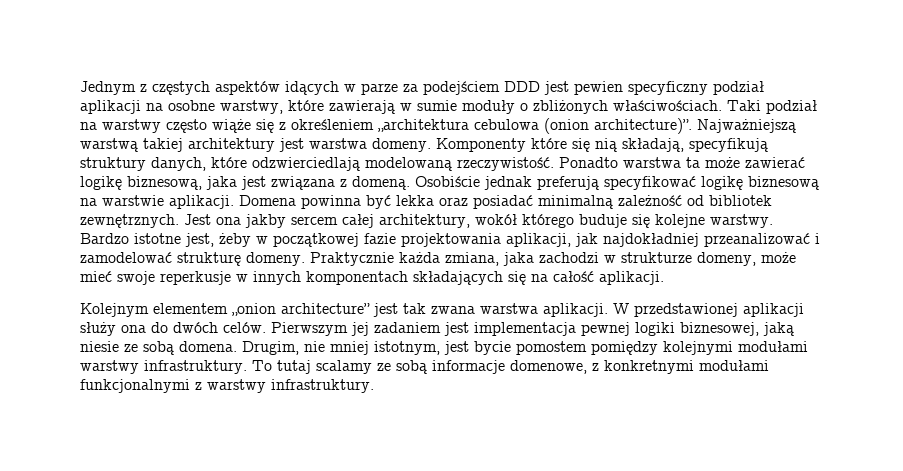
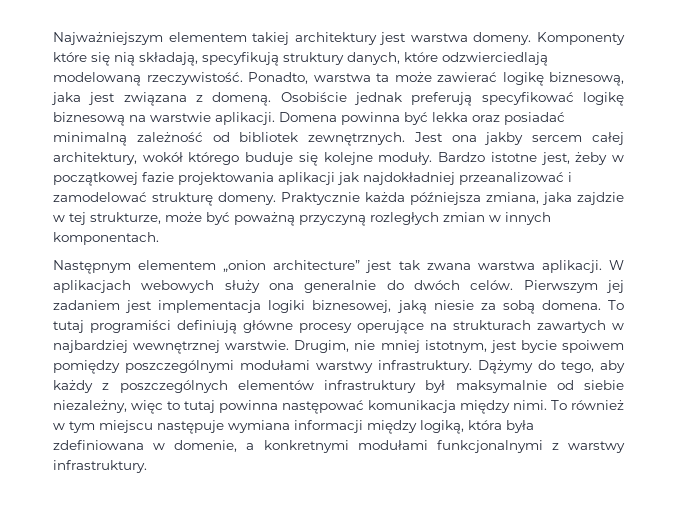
[80,81,764,95] [80,100,817,114] [80,118,797,134] [80,138,139,152] Jednym z częstych aspektów idących w parze za podejściem DDD jest pewien specyficzny podział aplikacji na osobne warstwy, które zawierają w sumie moduły o zbliżonych właściwościach. Taki podział na warstwy często wiąże się z określeniem „architektura cebulowa (onion architecture)”. Najważniejszą warstwą -> [53,32,247,45] Najważniejszym elementem
[559,157,618,168] Ponadto -> [248,72,308,84] Ponadto,
[710,214,773,228] warstwy. -> [378,152,433,165] moduły.
[506,233,571,247] aplikacji, -> [278,172,335,185] aplikacji
(440, 257) none -> [410,192,481,205] późniejsza
[539,252,796,266] [80,271,664,285] [80,303,149,317] zachodzi w strukturze domeny, może mieć swoje reperkusje w innych komponentach składających się na całość aplikacji. // Kolejnym -> [577,192,624,205] [53,212,551,226] [53,232,159,245] [53,260,131,274] zajdzie w tej strukturze, może być poważną przyczyną rozległych zmian w innych komponentach. // Następnym
[634,303,804,317] przedstawionej aplikacji -> [53,280,215,293] aplikacjach webowych
(146, 329) none -> [304,280,377,293] generalnie
[581,322,630,336] pewnej -> (262, 306) none
[124,344,138,352] ze -> [480,303,496,310] za
(237, 346) none -> [608,300,625,310] [53,320,624,334] [53,340,290,354] To tutaj programiści definiują główne procesy operujące na strukturach zawartych w najbardziej wewnętrznej warstwie.
[516,341,808,355] [80,360,599,374] pomostem pomiędzy kolejnymi modułami warstwy infrastruktury. To tutaj scalamy ze sobą informacje domenowe, z -> [561,340,624,353] [53,360,625,374] [53,380,624,393] [53,400,624,414] [53,420,534,434] [53,440,255,452] spoiwem pomiędzy poszczególnymi modułami warstwy infrastruktury. Dążymy do tego, aby każdy z poszczególnych elementów infrastruktury był maksymalnie od siebie niezależny, więc to tutaj powinna następować komunikacja między nimi. To również w tym miejscu następuje wymiana informacji między logiką, która była zdefiniowana w domenie, a

